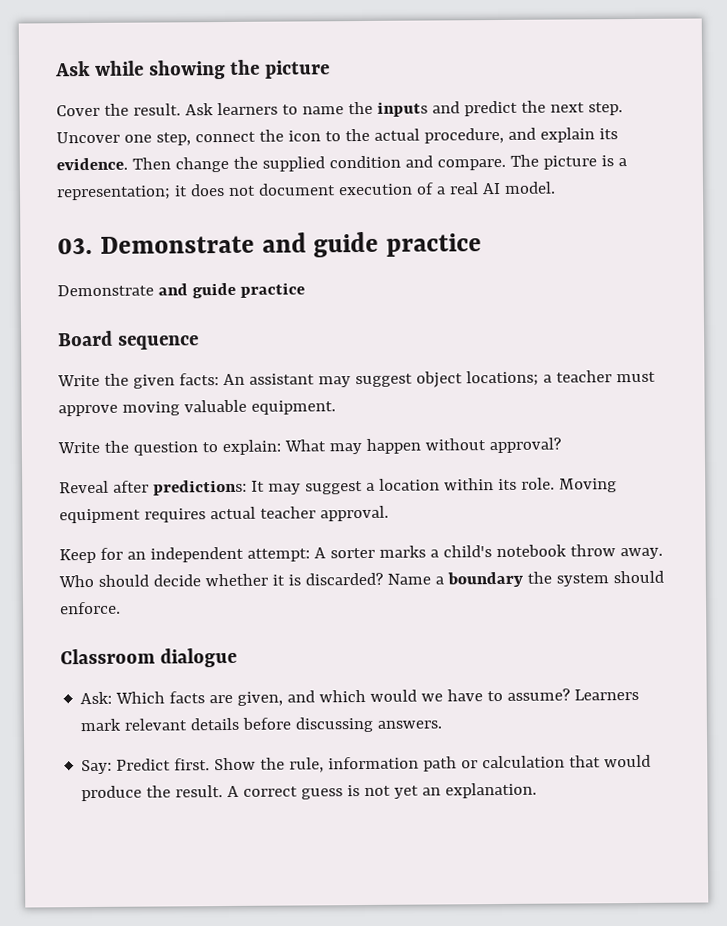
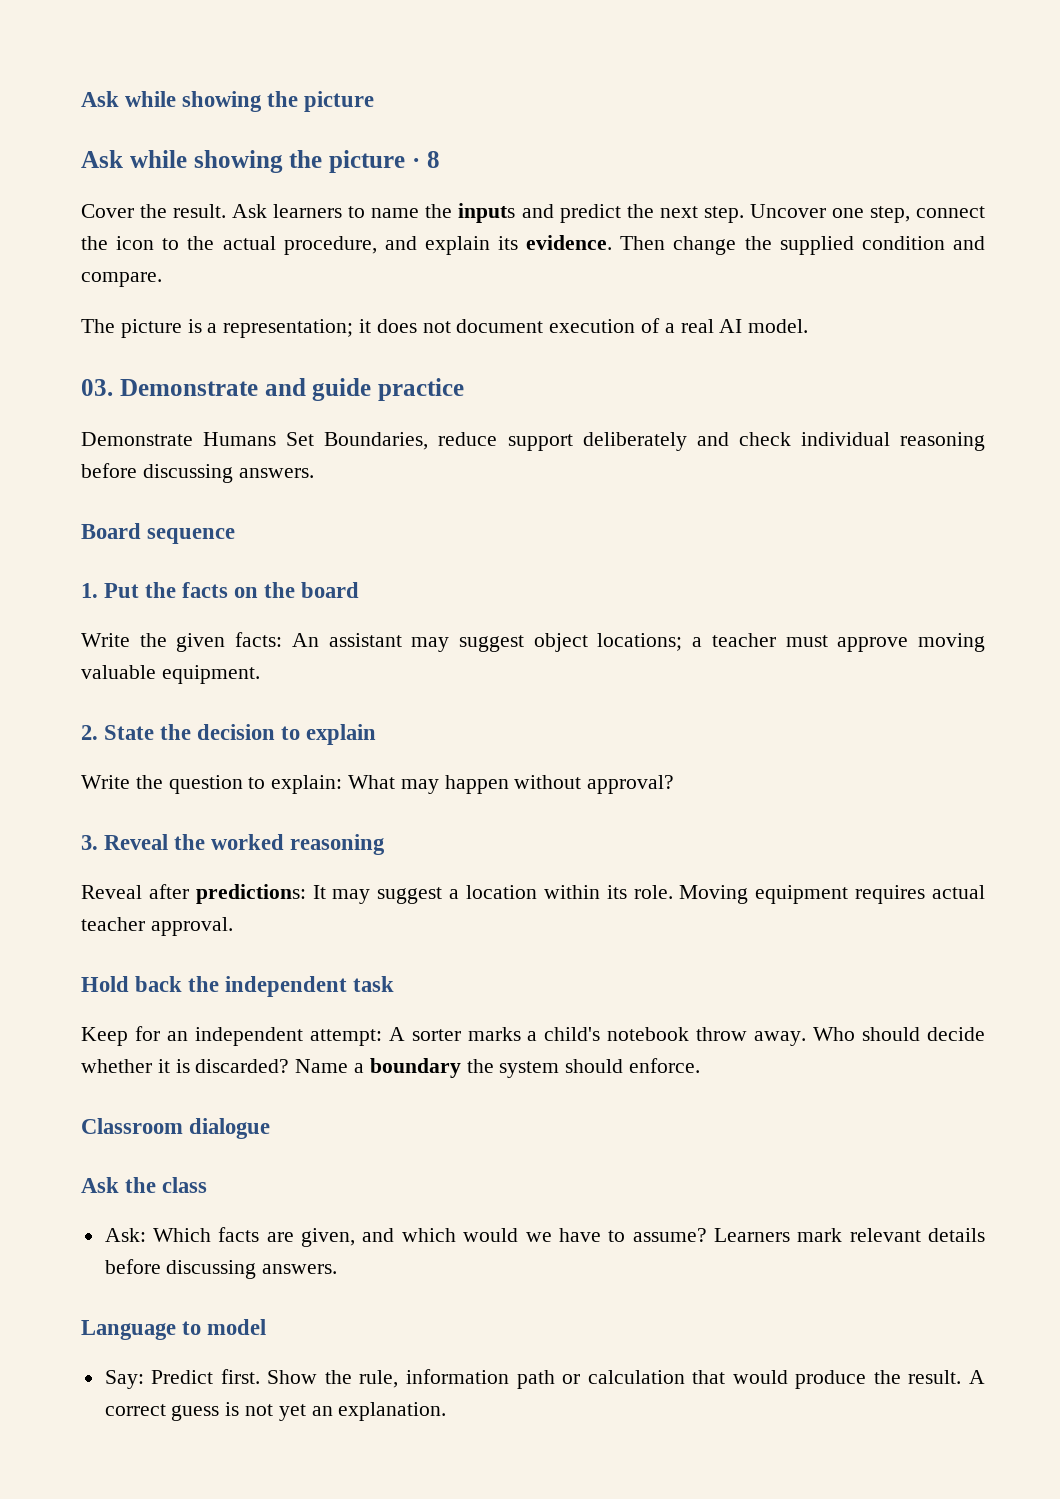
[55,59,331,80] Ask while showing the picture -> [81,91,375,112] [81,150,440,173] Ask while showing the picture // Ask while showing the picture · 8
(506, 164) none -> (162, 279) //
[157,282,305,299] [58,330,199,350] and guide practice // Board sequence -> [203,432,986,451] [81,463,314,483] [81,523,236,544] [81,582,360,598] Humans Set Boundaries, reduce support deliberately and check individual reasoning before discussing answers. // Board sequence // 1. Put the facts on the board
(336, 407) none -> [81,724,377,745] // 2. State the decision to explain
(561, 445) none -> [81,834,386,855] // 3. Reveal the worked reasoning
(389, 513) none -> [81,976,395,997] // Hold back the independent task
(237, 657) none -> [81,1177,208,1193] // Ask the class
(443, 724) none -> [81,1319,267,1340] // Language to model

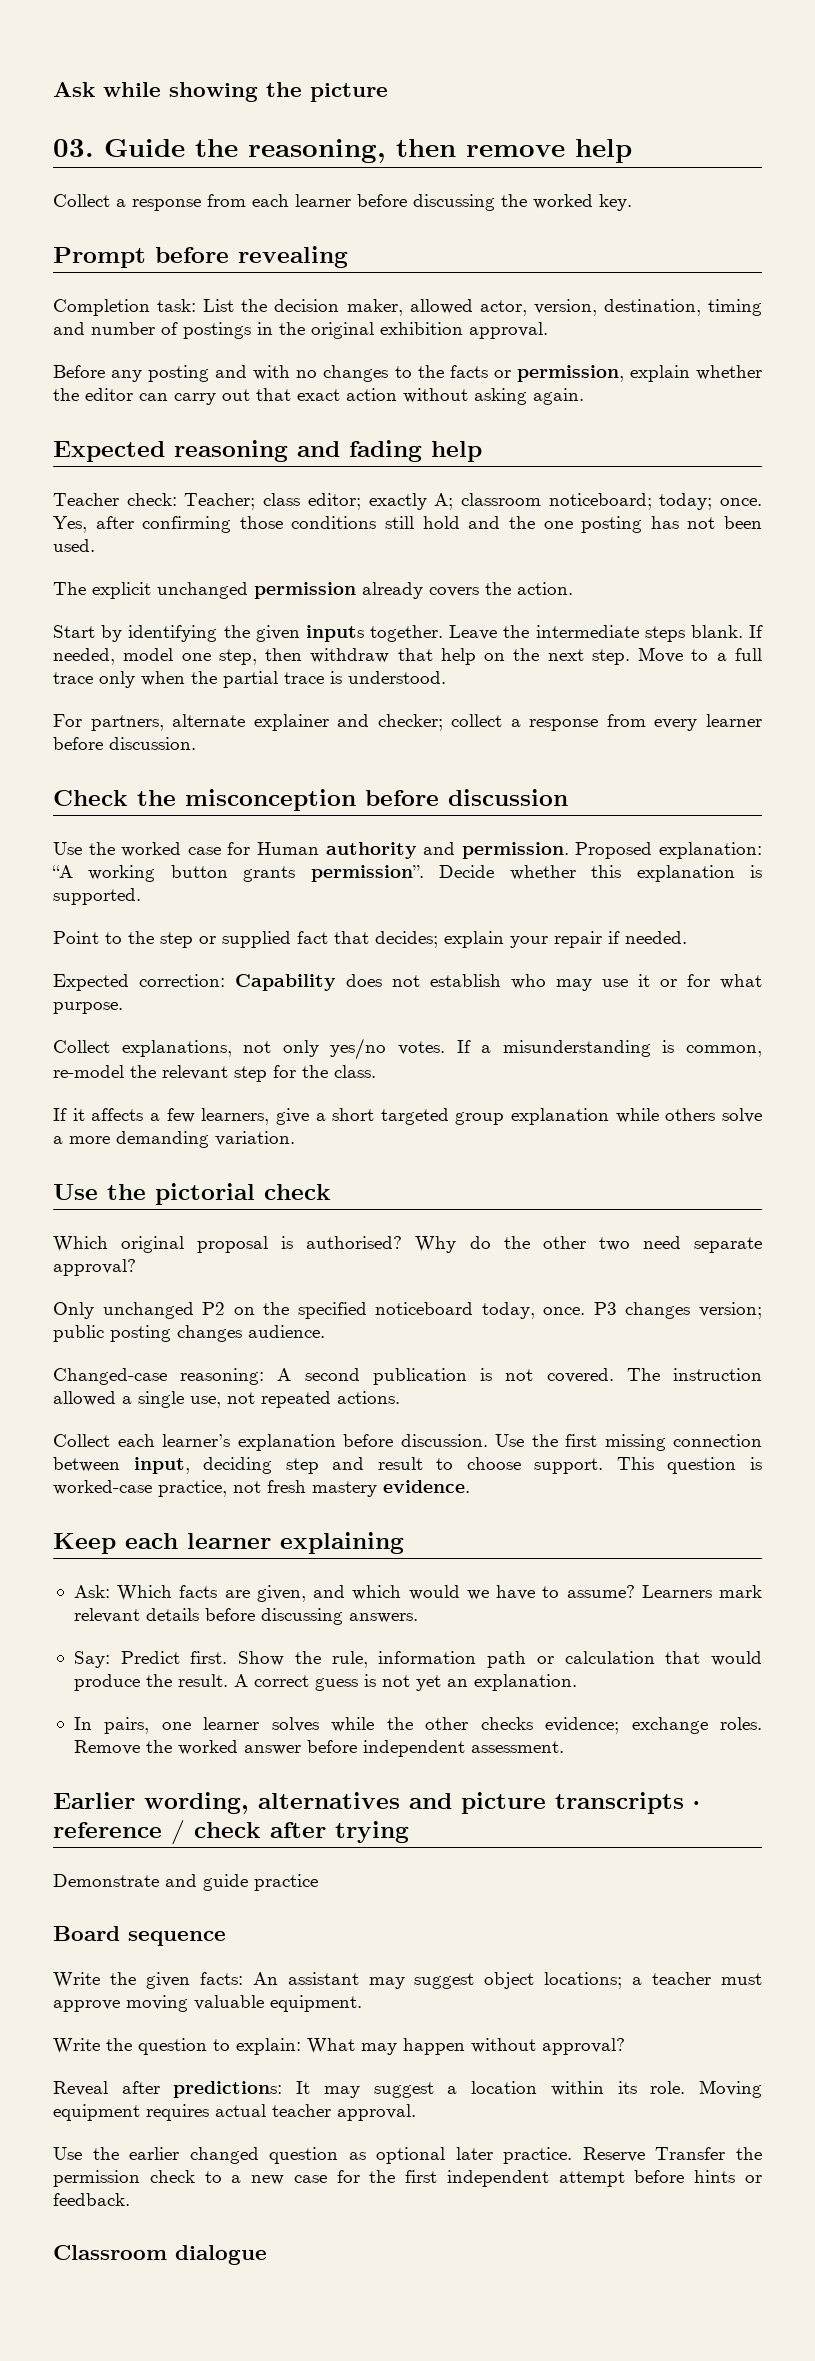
[81,150,440,173] [81,203,985,223] [81,235,985,255] [81,272,162,287] [81,318,809,338] [81,378,464,401] [81,432,986,451] [81,463,314,483] [81,523,236,544] [81,582,360,598] [81,632,985,652] [81,665,260,684] [81,724,377,745] [81,775,675,794] [81,834,386,855] [81,884,986,904] [81,917,233,936] [81,976,395,997] [81,1026,985,1046] [81,1058,701,1078] [81,1118,271,1139] [81,1177,208,1193] Ask while showing the picture · 8 // Cover the result. Ask learners to name the inputs and predict the next step. Uncover one step, connect the icon to the actual procedure, and explain its evidence. Then change the supplied condition and compare. // The picture is a representation; it does not document execution of a real AI model. // 03. Demonstrate and guide practice // Demonstrate Humans Set Boundaries, reduce support deliberately and check individual reasoning before discussing answers. // Board sequence // 1. Put the facts on the board // Write the given facts: An assistant may suggest object locations; a teacher must approve moving valuable equipment. // 2. State the decision to explain // Write the question to explain: What may happen without approval? // 3. Reveal the worked reasoning // Reveal after predictions: It may suggest a location within its role. Moving equipment requires actual teacher approval. // Hold back the independent task // Keep for an independent attempt: A sorter marks a child's notebook throw away. Who should decide whether it is discarded? Name a boundary the system should enforce. // Classroom dialogue // Ask the class -> [53,139,632,163] [53,194,632,211] [53,246,348,268] [53,299,763,316] [53,322,548,339] [53,365,763,382] [53,388,584,405] [53,440,482,462] [53,493,762,510] [53,516,763,533] [53,539,95,552] [53,582,573,599] [53,625,763,642] [53,647,762,665] [53,671,446,688] [53,714,762,731] [53,737,196,750] [53,789,568,811] [53,842,763,859] [52,865,763,882] [53,888,141,905] [53,931,687,948] [53,974,762,991] [53,1002,123,1014] [53,1038,763,1060] [53,1065,376,1082] [53,1108,762,1125] [53,1131,295,1148] [53,1183,331,1205] [53,1236,762,1253] [53,1259,136,1276] [53,1302,762,1319] [53,1325,325,1342] [53,1368,762,1385] [53,1391,400,1408] [53,1434,762,1451] [53,1457,762,1474] [53,1480,470,1497] [53,1532,404,1554] 03. Guide the reasoning, then remove help // Collect a response from each learner before discussing the worked key. // Prompt before revealing // Completion task: List the decision maker, allowed actor, version, destination, timing and number of postings in the original exhibition approval. // Before any posting and with no changes to the facts or permission, explain whether the editor can carry out that exact action without asking again. // Expected reasoning and fading help // Teacher check: Teacher; class editor; exactly A; classroom noticeboard; today; once. Yes, after confirming those conditions still hold and the one posting has not been used. // The explicit unchanged permission already covers the action. // Start by identifying the given inputs together. Leave the intermediate steps blank. If needed, model one step, then withdraw that help on the next step. Move to a full trace only when the partial trace is understood. // For partners, alternate explainer and checker; collect a response from every learner before discussion. // Check the misconception before discussion // Use the worked case for Human authority and permission. Proposed explanation: “A working button grants permission”. Decide whether this explanation is supported. // Point to the step or supplied fact that decides; explain your repair if needed. // Expected correction: Capability does not establish who may use it or for what purpose. // Collect explanations, not only yes/no votes. If a misunderstanding is common, re-model the relevant step for the class. // If it affects a few learners, give a short targeted group explanation while others solve a more demanding variation. // Use the pictorial check // Which original proposal is authorised? Why do the other two need separate approval? // Only unchanged P2 on the specified noticeboard today, once. P3 changes version; public posting changes audience. // Changed-case reasoning: A second publication is not covered. The instruction allowed a single use, not repeated actions. // Collect each learner’s explanation before discussion. Use the first missing connection between input, deciding step and result to choose support. This question is worked-case practice, not fresh mastery evidence. // Keep each learner explaining
[81,1319,267,1340] // Language to model -> (418, 1618) none
(447, 1411) none -> [73,1717,762,1734] [73,1740,564,1757] [53,1792,700,1814] [53,1820,409,1845] [53,1874,318,1891] [53,1926,226,1946] [53,1972,762,1989] [53,1995,362,2012] [53,2038,625,2055] [53,2080,763,2098] [53,2104,416,2121] [53,2147,762,2164] [53,2170,762,2187] [53,2193,130,2206] [53,2245,267,2265] // In pairs, one learner solves while the other checks evidence; exchange roles. Remove the worked answer before independent assessment. // Earlier wording, alternatives and picture transcripts · reference / check after trying // Demonstrate and guide practice // Board sequence // Write the given facts: An assistant may suggest object locations; a teacher must approve moving valuable equipment. // Write the question to explain: What may happen without approval? // Reveal after predictions: It may suggest a location within its role. Moving equipment requires actual teacher approval. // Use the earlier changed question as optional later practice. Reserve Transfer the permission check to a new case for the first independent attempt before hints or feedback. // Classroom dialogue

